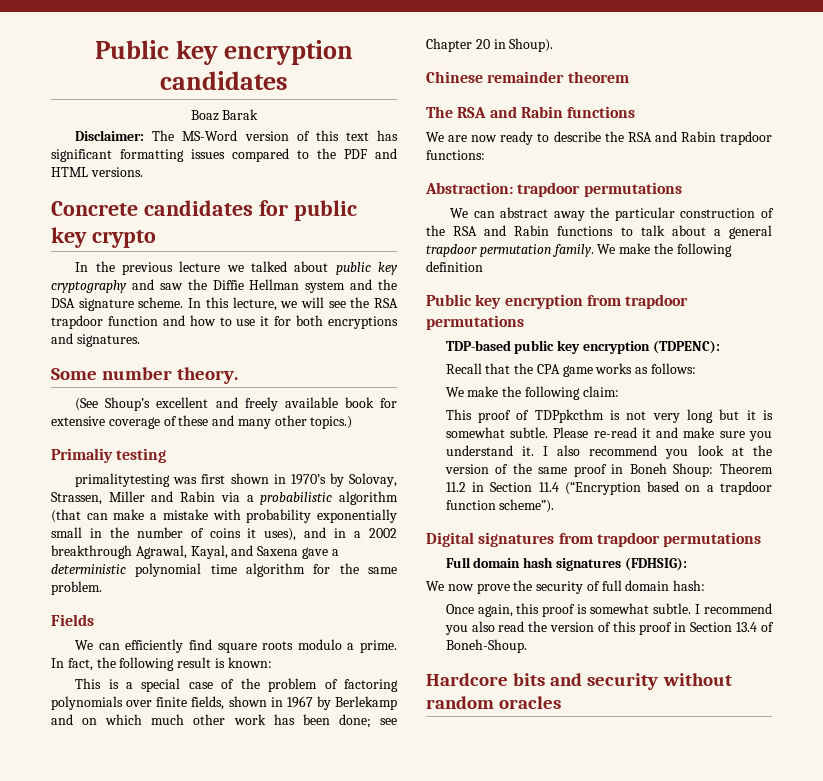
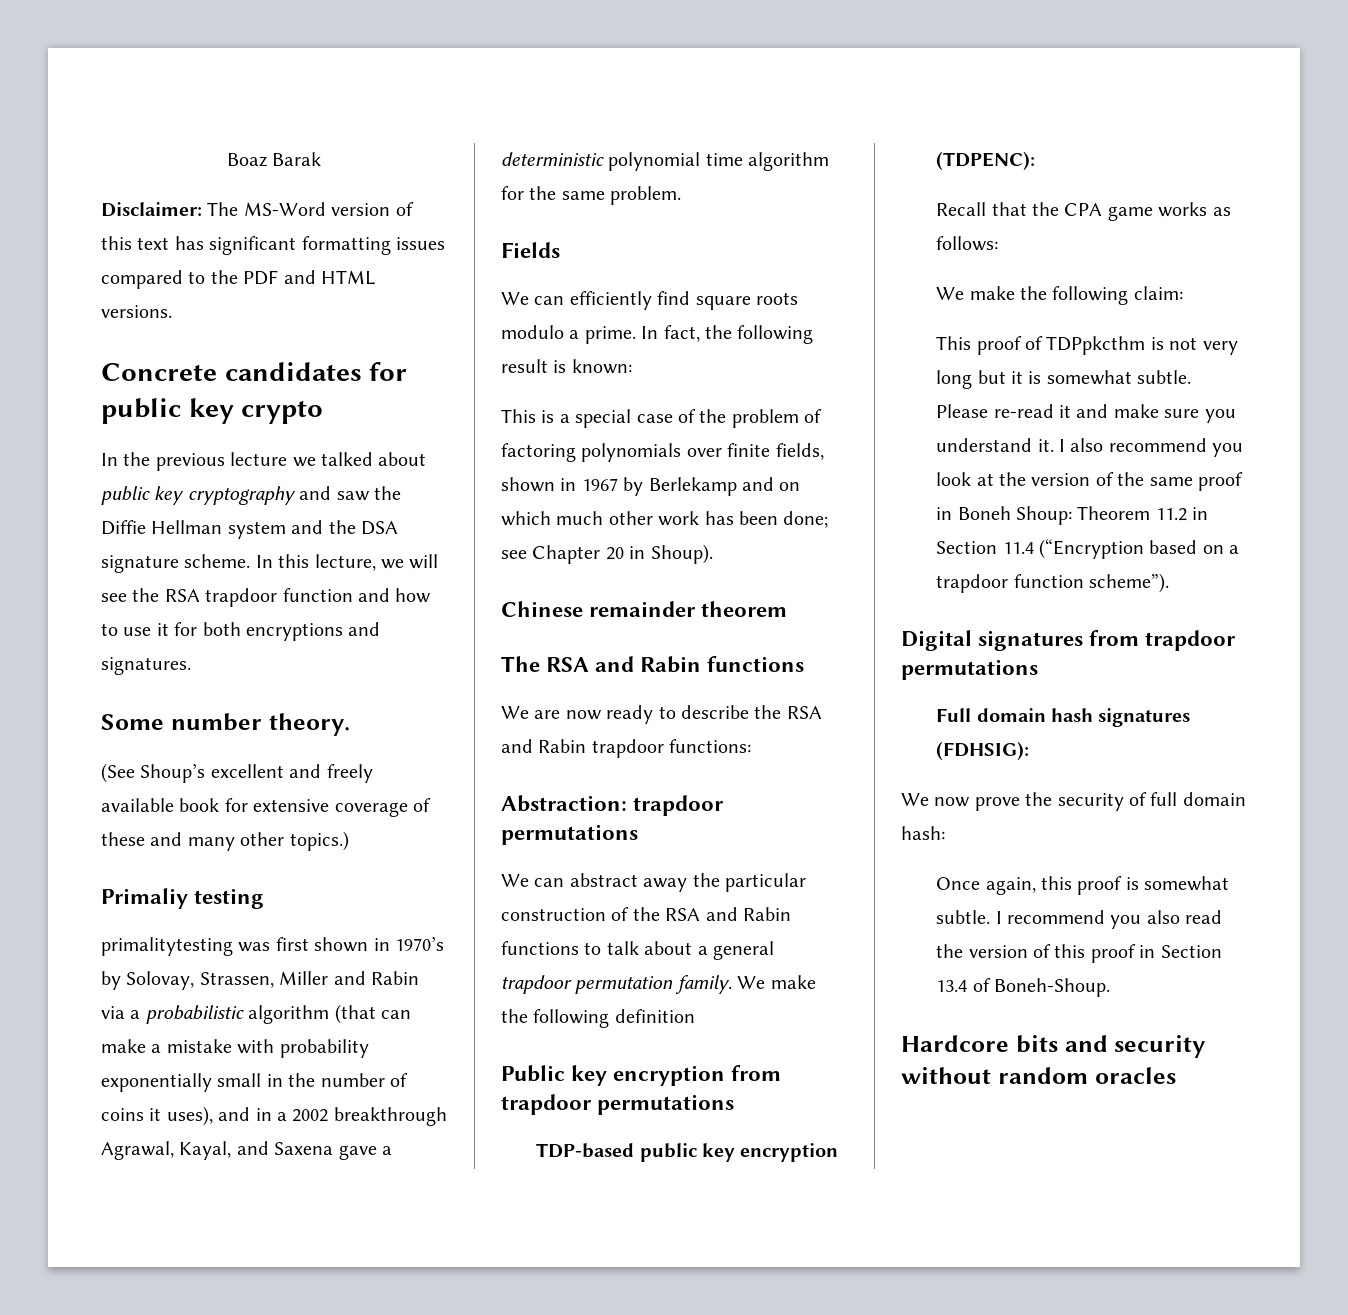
[94,40,354,65] [160,71,288,90] Public key encryption candidates // -> (226, 160) none

